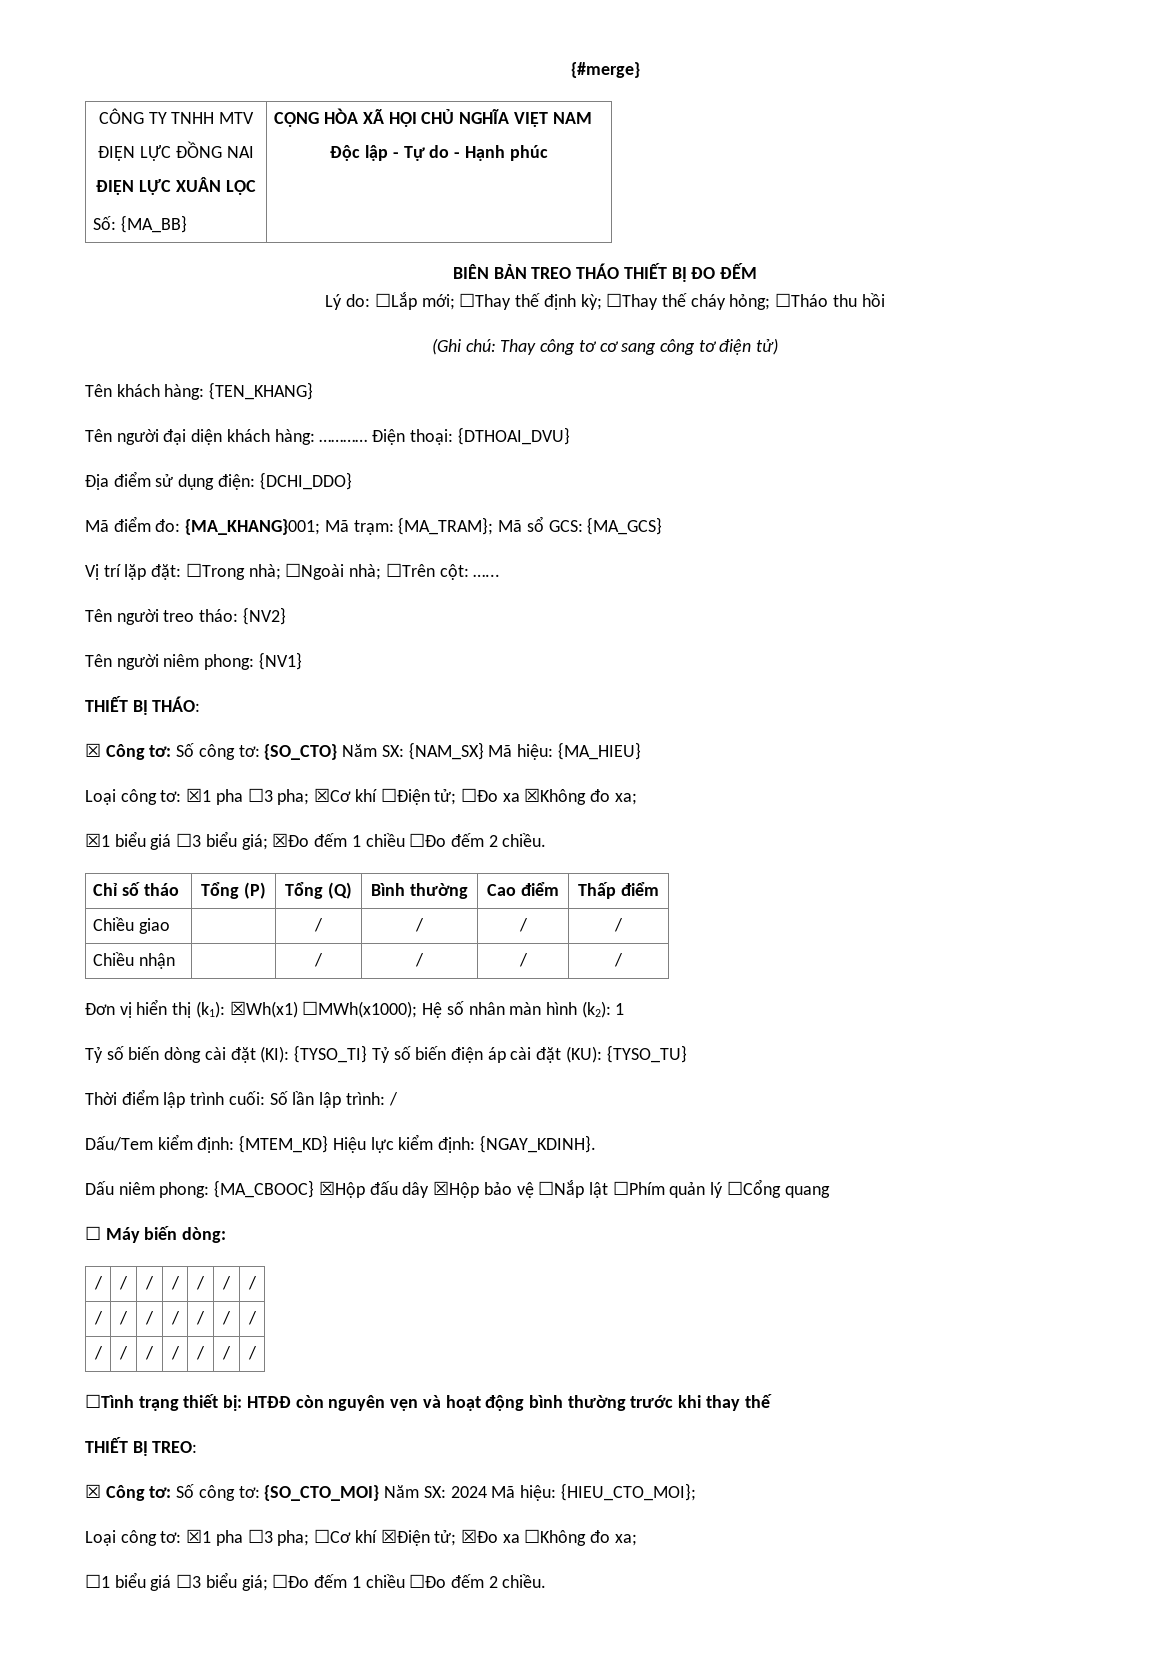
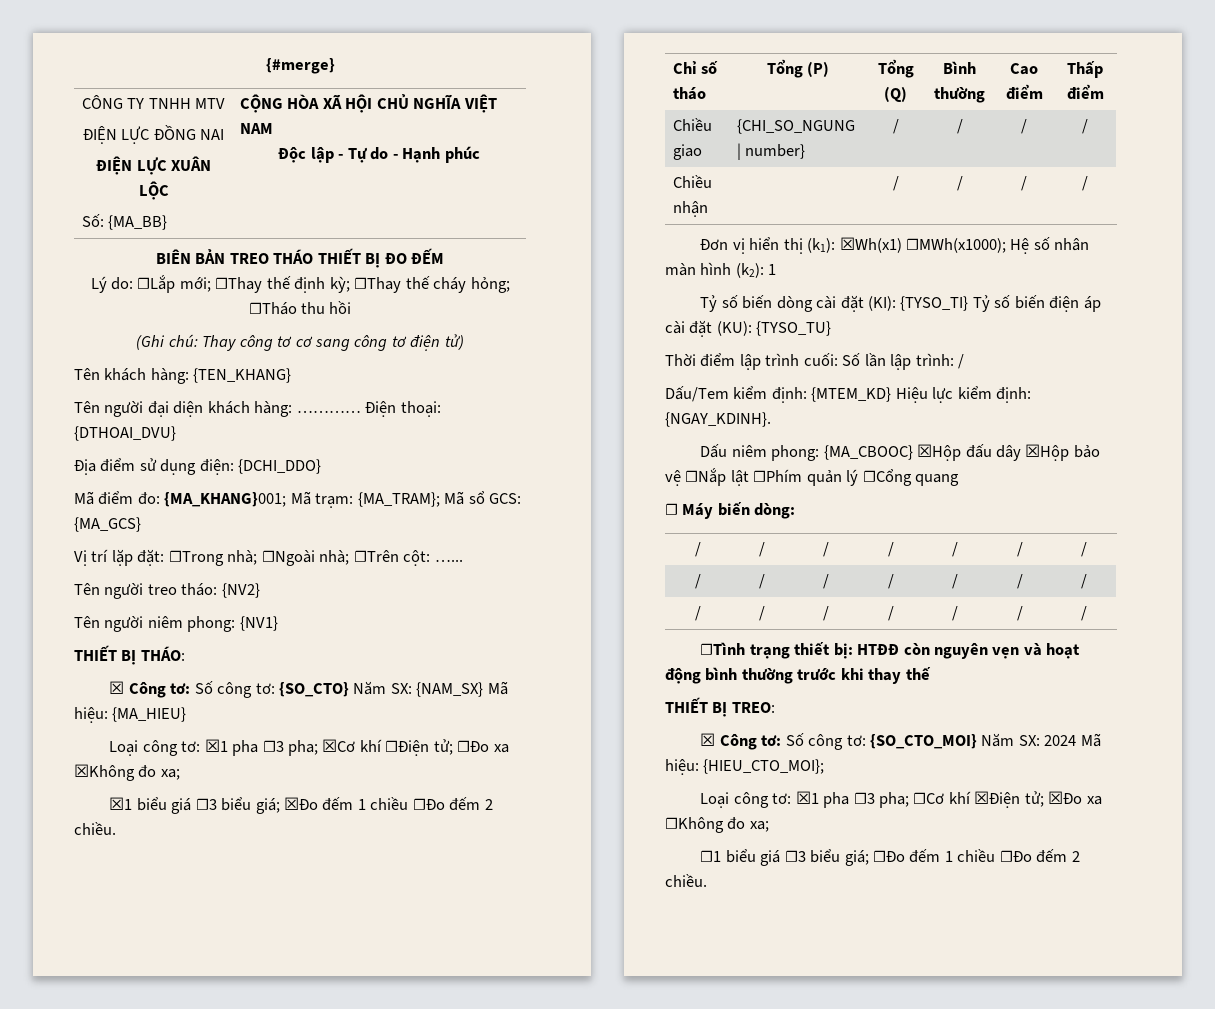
(171, 926) none -> [736,119,855,134] [736,143,806,160] {CHI_SO_NGUNG | number}

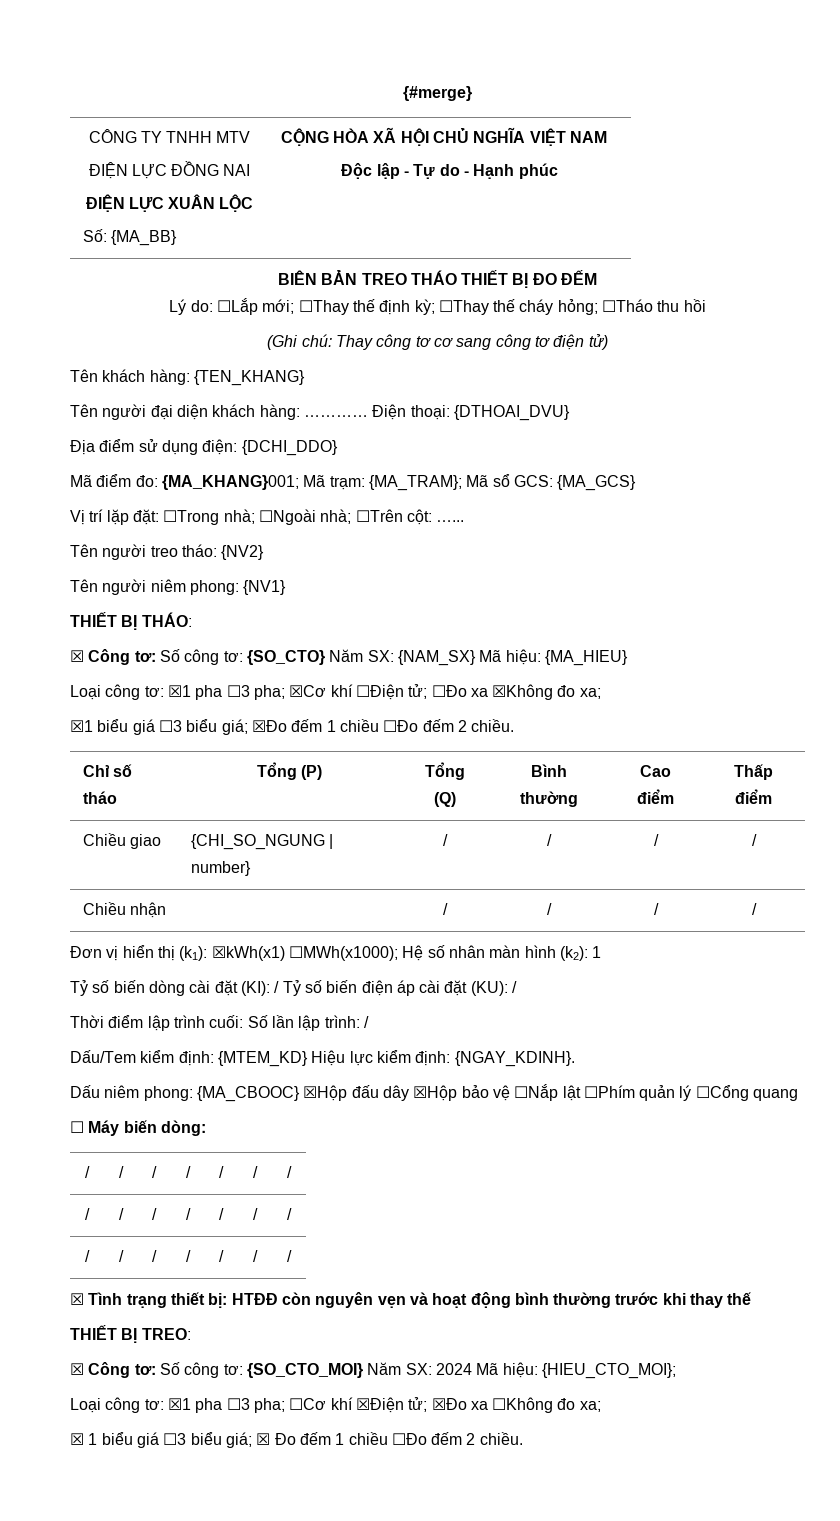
[839,237,902,253] ☒Wh(x1) -> [211,946,285,961] ☒kWh(x1)
[900,296,969,311] {TYSO_TI} -> [274,981,280,993] /
[756,321,832,336] {TYSO_TU} -> [512,981,518,993] /
[700,642,746,655] ☐Tình -> [70,1292,123,1305] ☒ Tình
[700,849,905,866] ☐1 biểu giá ☐3 biểu giá; ☐Đo -> [70,1432,296,1448] ☒ 1 biểu giá ☐3 biểu giá; ☒ Đo

